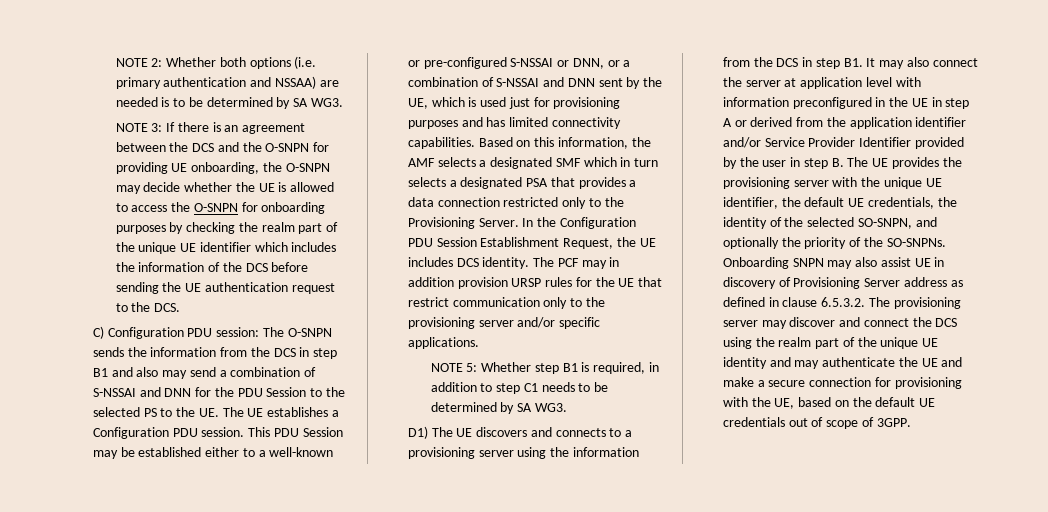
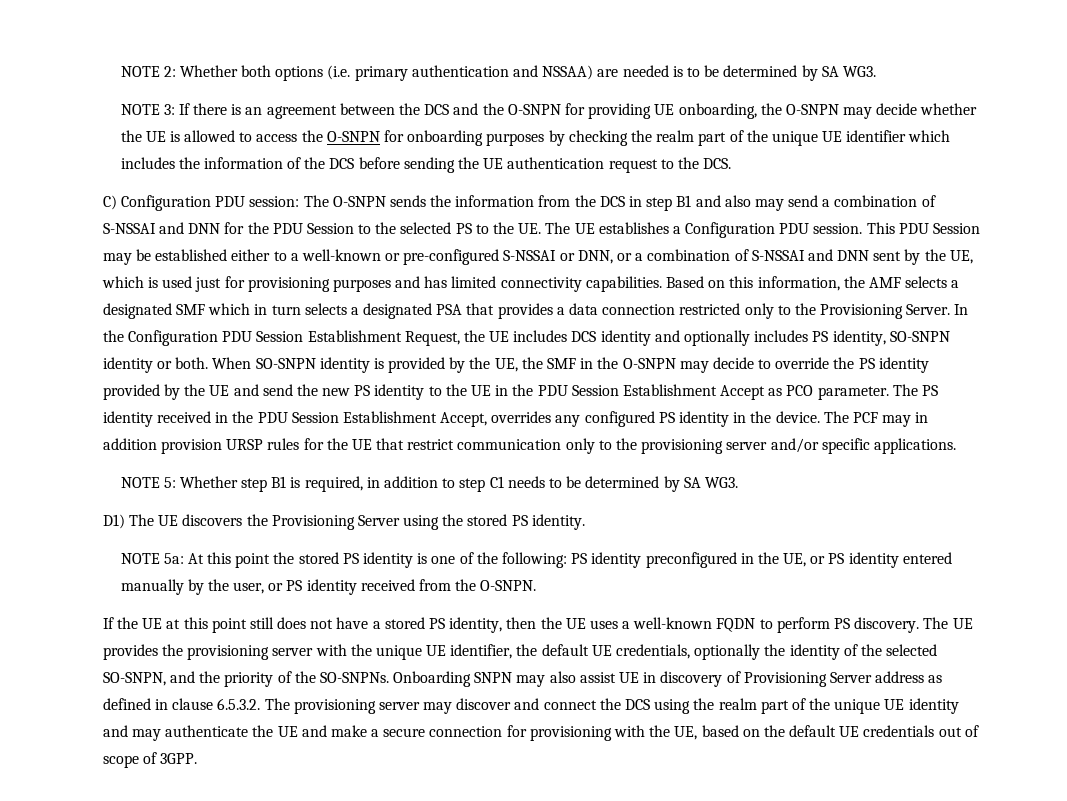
[482,257,530,269] identity. -> [600,330,950,346] [102,357,929,373] [102,384,939,400] [102,411,820,427] identity and optionally includes PS identity, SO-SNPN identity or both. When SO-SNPN identity is provided by the UE, the SMF in the O-SNPN may decide to override the PS identity provided by the UE and send the new PS identity to the UE in the PDU Session Establishment Accept as PCO parameter. The PS identity received in the PDU Session Establishment Accept, overrides any configured PS identity in the device.
[530,427,633,437] [407,447,639,459] [722,57,978,69] [722,77,921,89] [722,97,970,109] [722,117,967,129] [722,137,964,149] [722,157,844,169] and connects to a provisioning server using the information from the DCS in step B1. It may also connect the server at application level with information preconfigured in the UE in step A or derived from the application identifier and/or Service Provider Identifier provided by the user in step B. -> [246,514,585,530] [120,552,952,568] [120,579,537,595] [102,617,920,633] the Provisioning Server using the stored PS identity. // NOTE 5a: At this point the stored PS identity is one of the following: PS identity preconfigured in the UE, or PS identity entered manually by the user, or PS identity received from the O-SNPN. // If the UE at this point still does not have a stored PS identity, then the UE uses a well-known FQDN to perform PS discovery.
(934, 203) none -> [694,644,761,660] optionally
[722,237,779,249] optionally -> (195, 677) none

